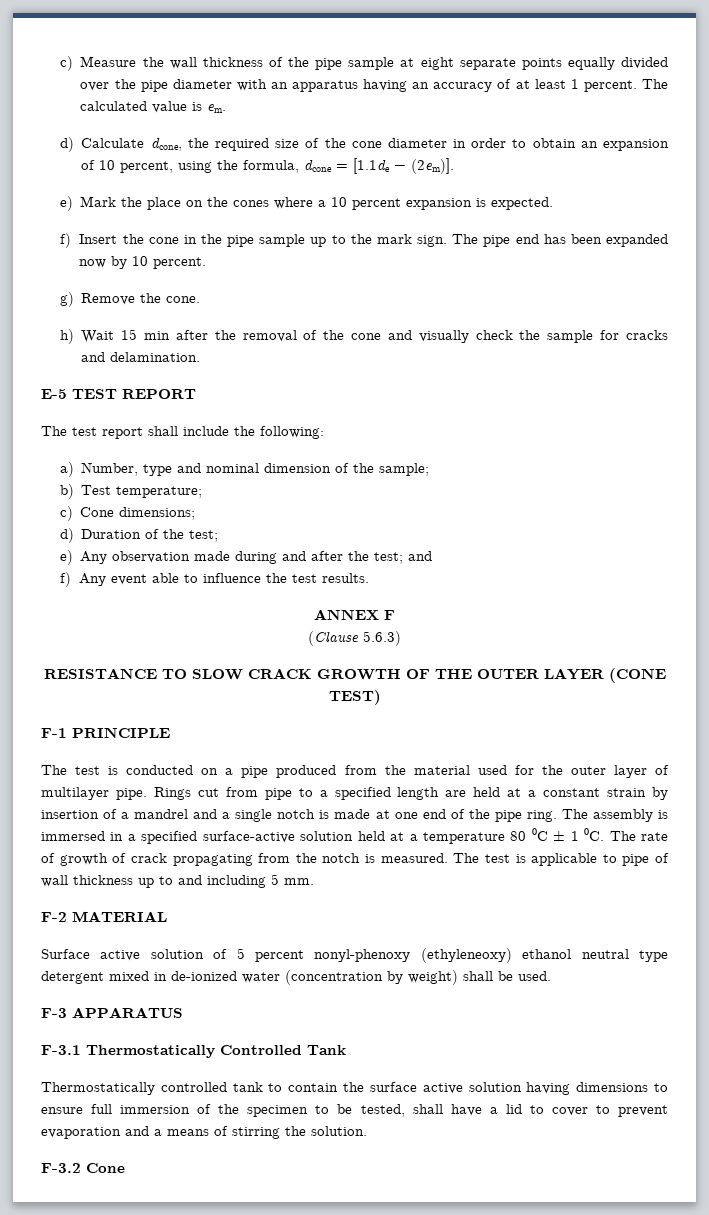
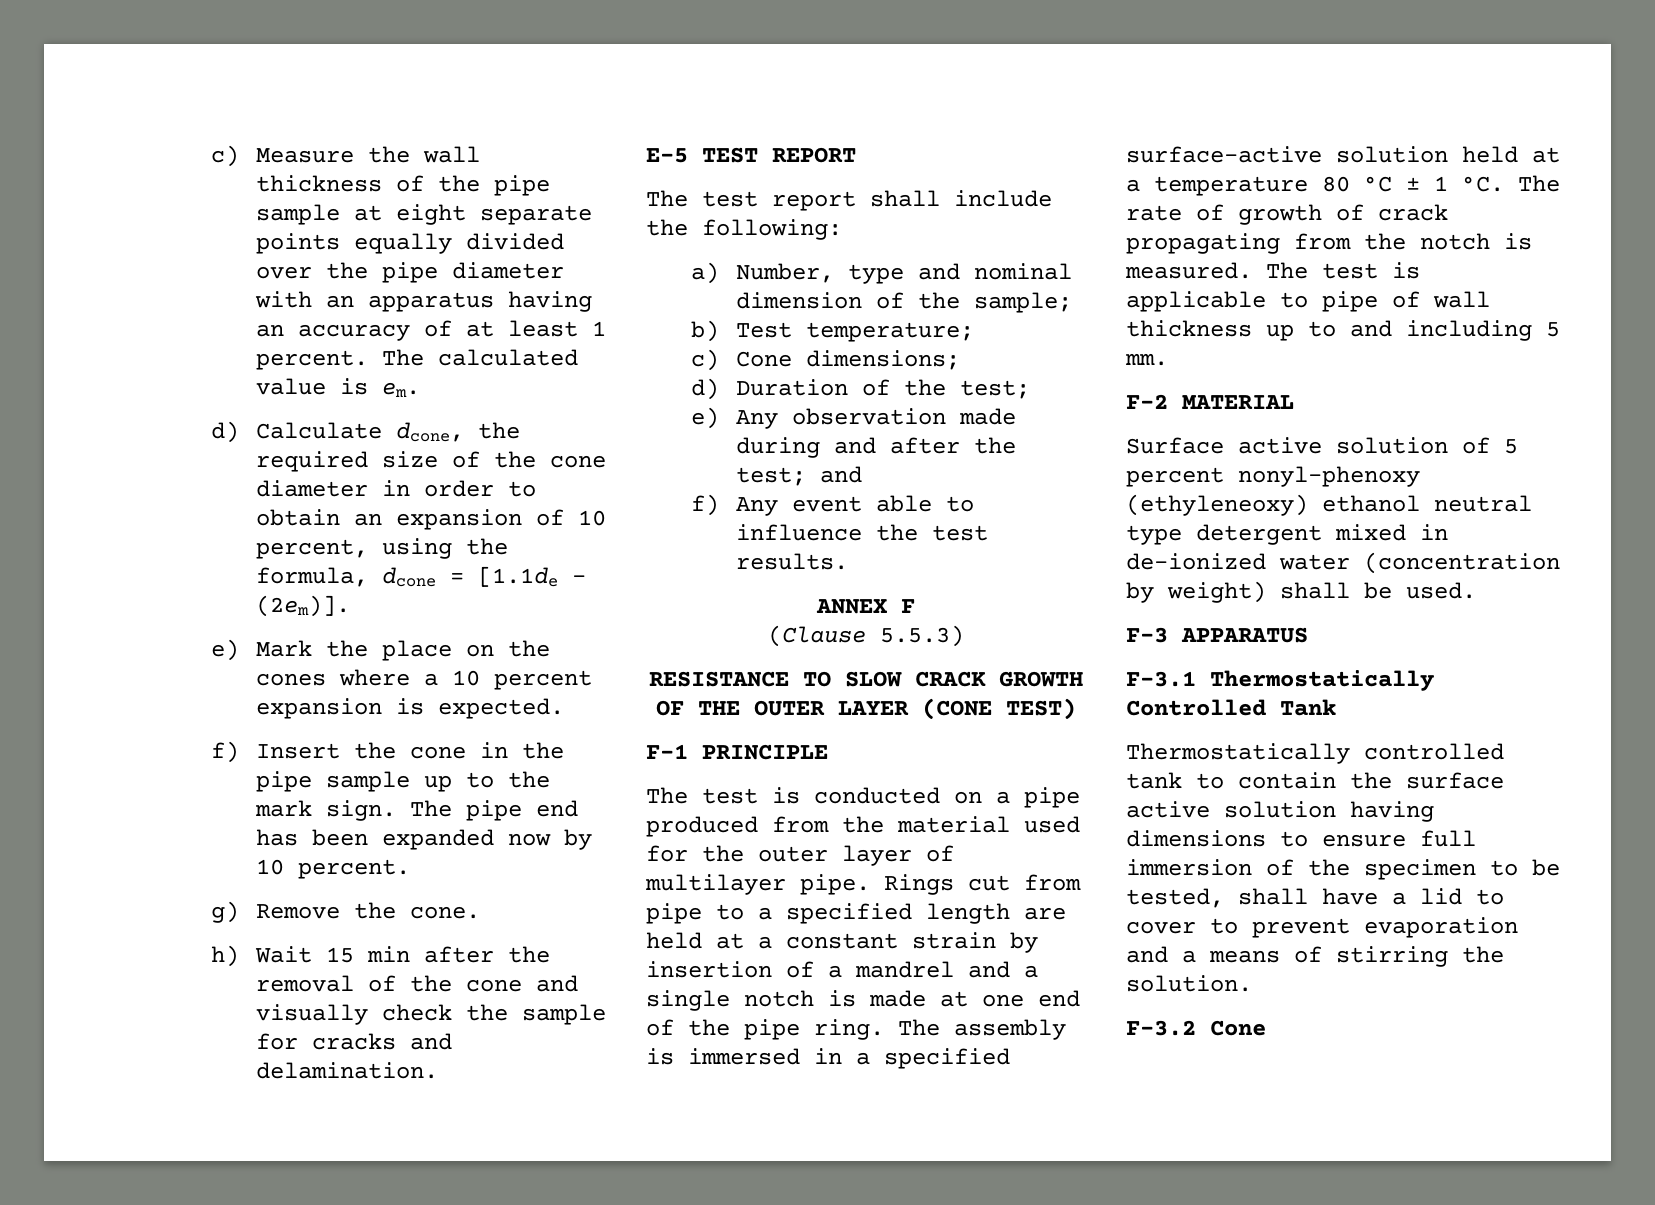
[363,631,401,646] 5.6.3) -> [880,625,964,647] 5.5.3)
[531,828,548,841] ⁰C -> [1364,176,1392,192] °C
[584,828,605,841] ⁰C. -> [1462,176,1504,192] °C.

